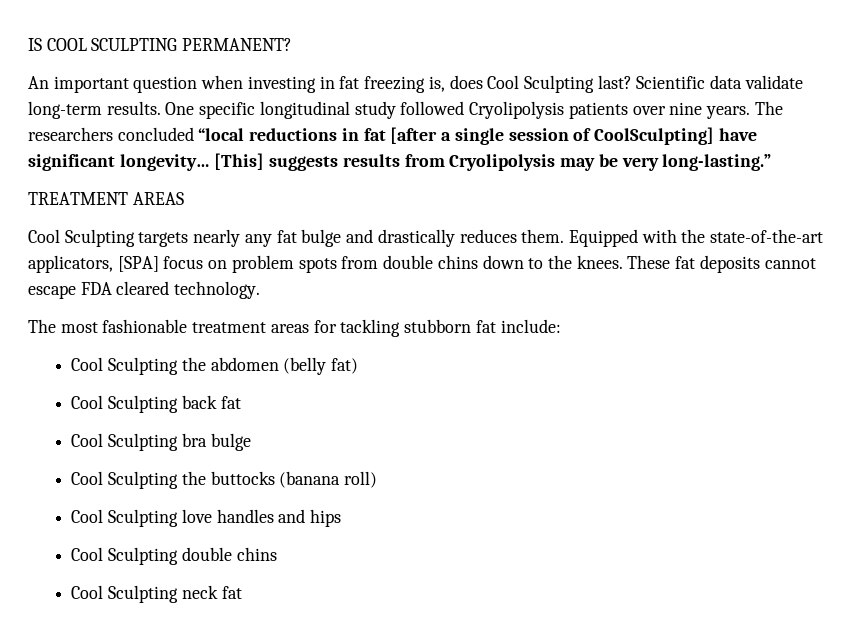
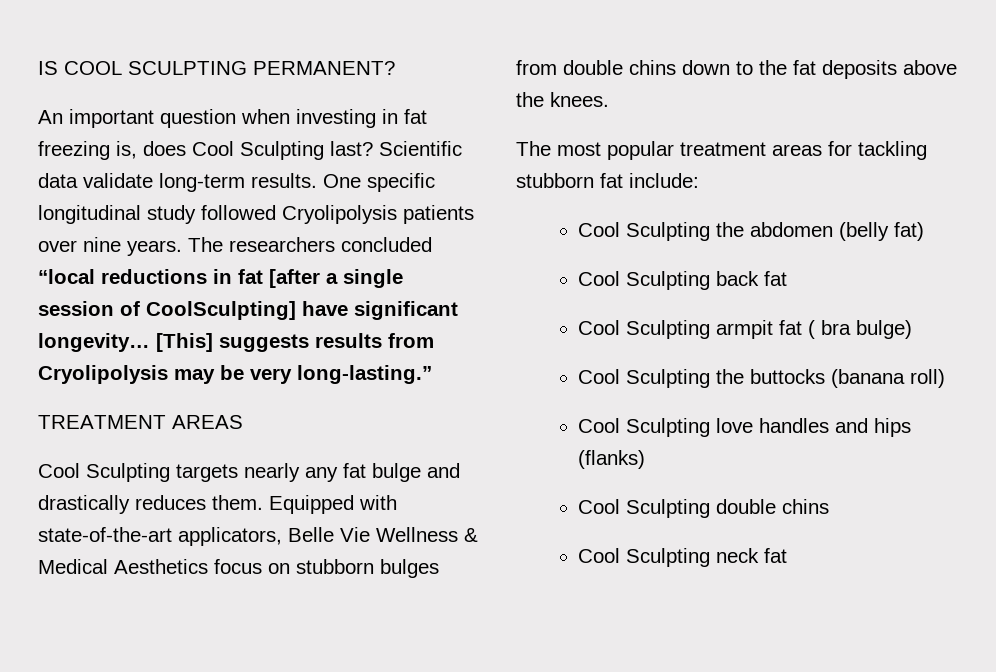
[681,229,706,243] the -> (397, 502) none
[117,255,337,273] [SPA] focus on problem spots -> [288,527,478,542] [38,559,439,578] Belle Vie Wellness & Medical Aesthetics focus on stubborn bulges
[576,255,816,273] [28,281,261,299] knees. These fat deposits cannot escape FDA cleared technology. -> [793,60,957,79] [516,92,609,107] fat deposits above the knees.
[102,319,188,333] fashionable -> [607,141,674,160] popular
[181,433,251,451] bra bulge -> [716,320,913,339] armpit fat ( bra bulge)
(341, 518) none -> [578,450,646,469] (flanks)

